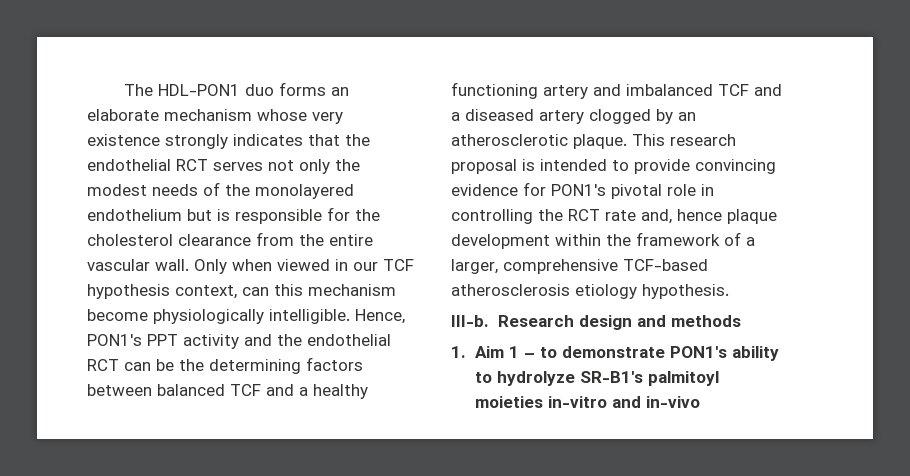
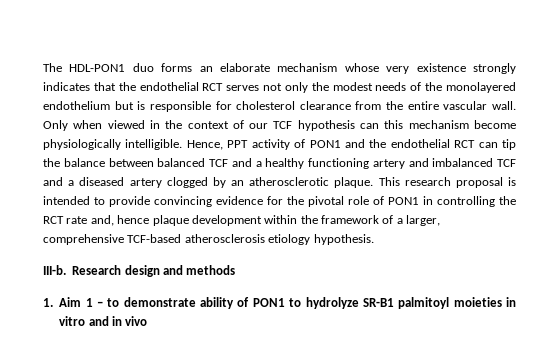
[355,209,380,221] the -> (232, 105) none
(348, 265) none -> [165,120,244,129] the context of
[175,285,237,299] context, -> (355, 125) none
[87,334,142,346] PON1's -> (223, 145) none
(239, 341) none -> [294,139,341,148] of PON1
[156,357,363,374] be the determining factors -> [502,139,517,150] [43,158,105,167] tip the balance
[551,184,606,196] PON1's -> [287,196,304,205] the
(696, 190) none -> [373,196,419,205] of PON1
[669,346,779,361] PON1's ability -> [200,297,285,309] ability of PON1
[579,371,643,383] SR-B1's -> [362,298,394,307] SR-B1
[547,396,700,408] in-vitro and in-vivo -> [506,297,517,307] [59,316,148,326] in vitro and in vivo

